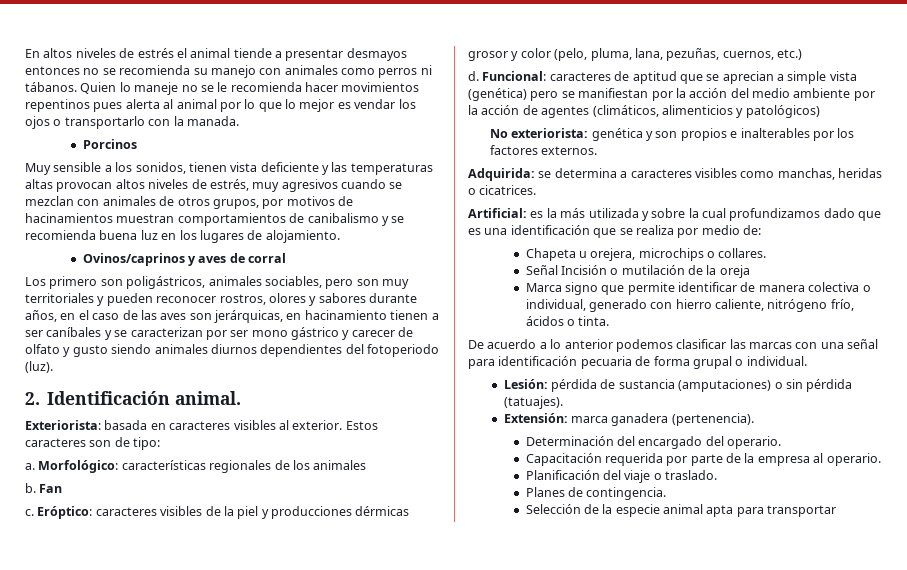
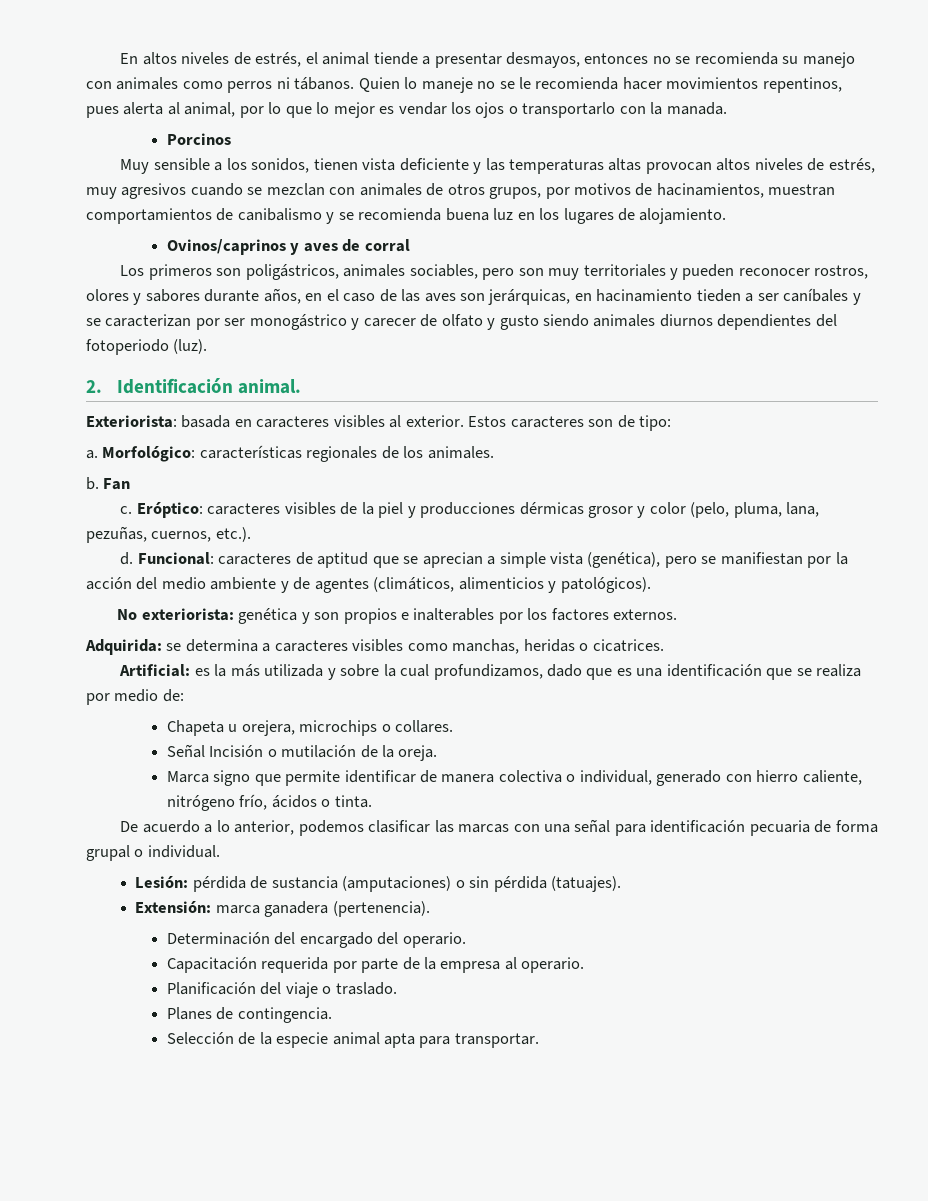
[137,48,174,58] estrés -> [255,52,302,67] estrés,
[346,48,407,61] desmayos -> [506,52,581,68] desmayos,
[25,99,90,112] repentinos -> [762,77,842,93] repentinos,
[176,99,217,109] animal -> [184,102,236,117] animal,
[25,213,113,223] hacinamientos -> [656,183,764,198] hacinamientos,
[49,276,98,289] primero -> [148,264,212,280] primeros
[390,310,429,320] tienen -> [696,289,741,302] tieden
[251,327,339,340] mono gástrico -> [249,314,347,330] monogástrico
[313,460,367,470] animales -> [427,446,494,459] animales.
[777,49,802,60] etc.) -> [215,527,251,542] etc.).
[468,88,527,101] (genética) -> [587,552,661,568] (genética),
[853,91,875,101] [468,105,520,115] por la acción -> [280,581,289,593] y
[745,105,820,118] patológicos) -> [560,577,651,593] patológicos).
[729,208,821,221] profundizamos -> [433,664,543,680] profundizamos,
[719,265,750,278] oreja -> [398,745,438,761] oreja.
[564,339,613,349] anterior -> [234,820,295,835] anterior,
[767,505,837,517] transportar -> [454,1033,539,1048] transportar.

